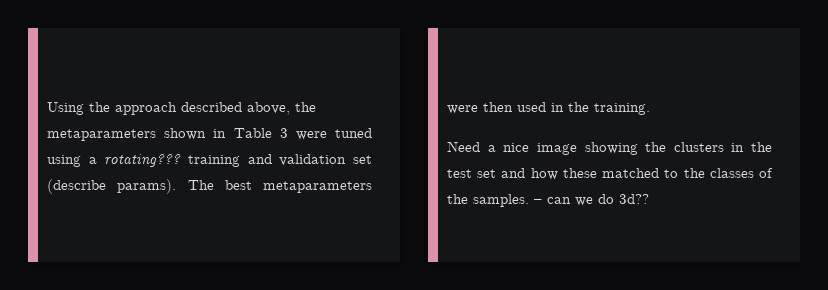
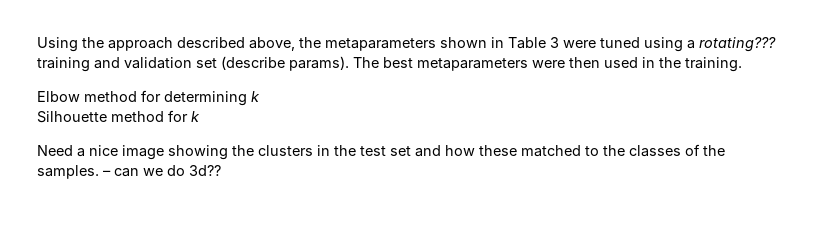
(650, 109) none -> [37,90,260,106] [37,110,200,123] // Elbow method for determining k // Silhouette method for k

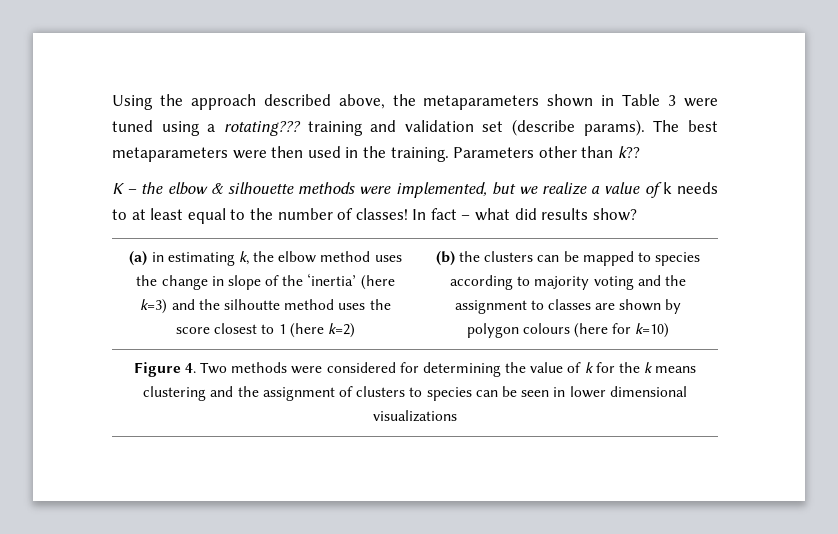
[37,90,260,106] [37,110,200,123] [37,144,725,160] [37,165,221,179] // Elbow method for determining k // Silhouette method for k // Need a nice image showing the clusters in the test set and how these matched to the classes of the samples. – can we do 3d?? -> [453,146,640,158] [112,182,718,198] [112,208,637,224] [129,251,402,266] [136,273,395,290] [140,299,391,314] [176,323,355,338] [435,251,701,266] [450,275,686,290] [454,299,682,314] [466,323,670,338] [133,362,697,377] [143,386,687,401] [373,410,457,422] Parameters other than k?? // K – the elbow & silhouette methods were implemented, but we realize a value of k needs to at least equal to the number of classes! In fact – what did results show? // (a) in estimating k, the elbow method uses the change in slope of the ‘inertia’ (here k=3) and the silhoutte method uses the score closest to 1 (here k=2) | (b) the clusters can be mapped to species according to majority voting and the assignment to classes are shown by polygon colours (here for k=10) // Figure 4. Two methods were considered for determining the value of k for the k means clustering and the assignment of clusters to species can be seen in lower dimensional visualizations

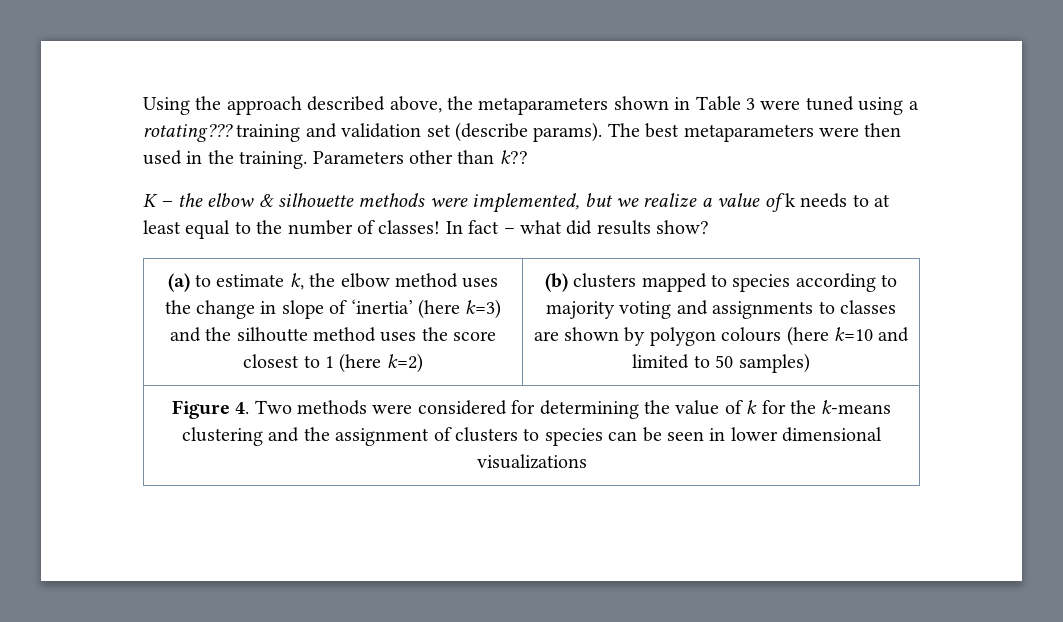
[151,252,235,266] in estimating -> [195,274,285,287] to estimate
[282,275,304,286] the -> (348, 307) none
[459,251,579,262] the clusters can be -> [573,273,637,288] clusters
[664,275,686,286] [454,300,527,314] the assignment -> [712,301,814,319] assignments
[612,323,670,338] for k=10) -> [834,327,910,342] [632,353,810,373] k=10 and limited to 50 samples)
[644,362,697,373] k means -> [821,400,892,414] k-means

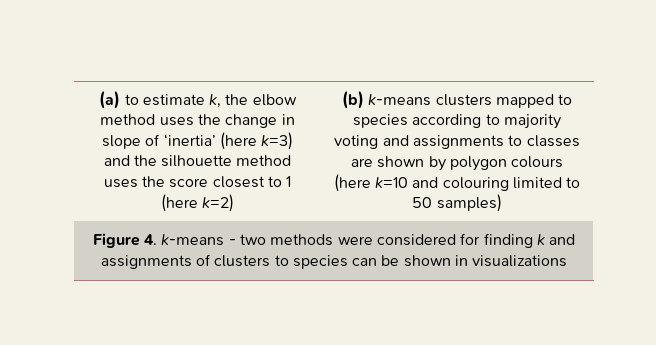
[143,96,919,115] [143,122,902,142] [143,150,528,169] [143,193,891,213] [143,220,710,239] Using the approach described above, the metaparameters shown in Table 3 were tuned using a rotating??? training and validation set (describe params). The best metaparameters were then used in the training. Parameters other than k?? // K – the elbow & silhouette methods were implemented, but we realize a value of k needs to at least equal to the number of classes! In fact – what did results show? // -> (99, 100) none
[236,327,308,342] silhoutte -> [161,155,233,167] silhouette
(568, 282) none -> [368,94,432,106] k-means
(910, 334) none -> [442,177,509,191] colouring
[254,400,292,414] Two -> [161,234,267,246] k-means - two
[539,400,892,419] [181,427,430,446] determining the value of k for the k-means clustering and the assignment -> [483,233,576,248] [100,255,192,269] finding k and assignments
[666,427,883,442] seen in lower dimensional -> [403,255,469,267] shown in

